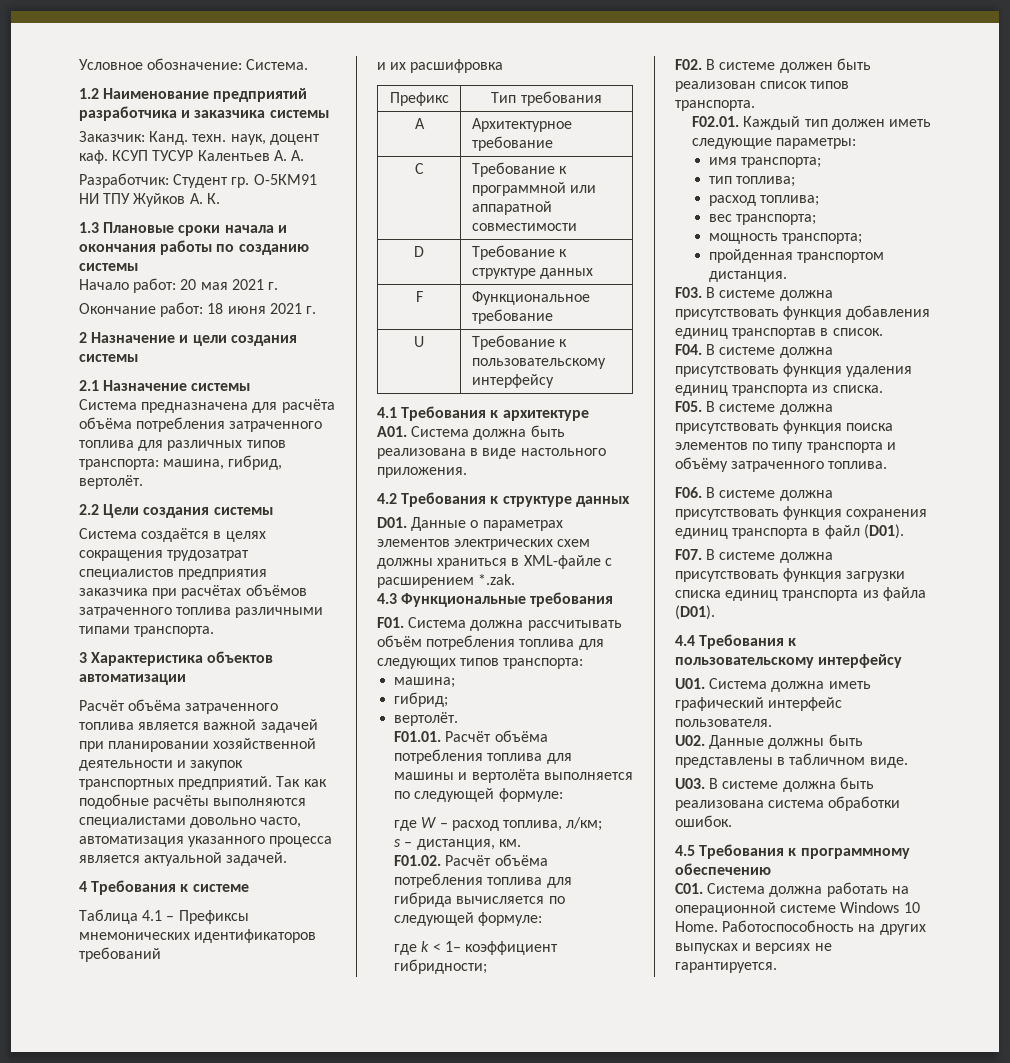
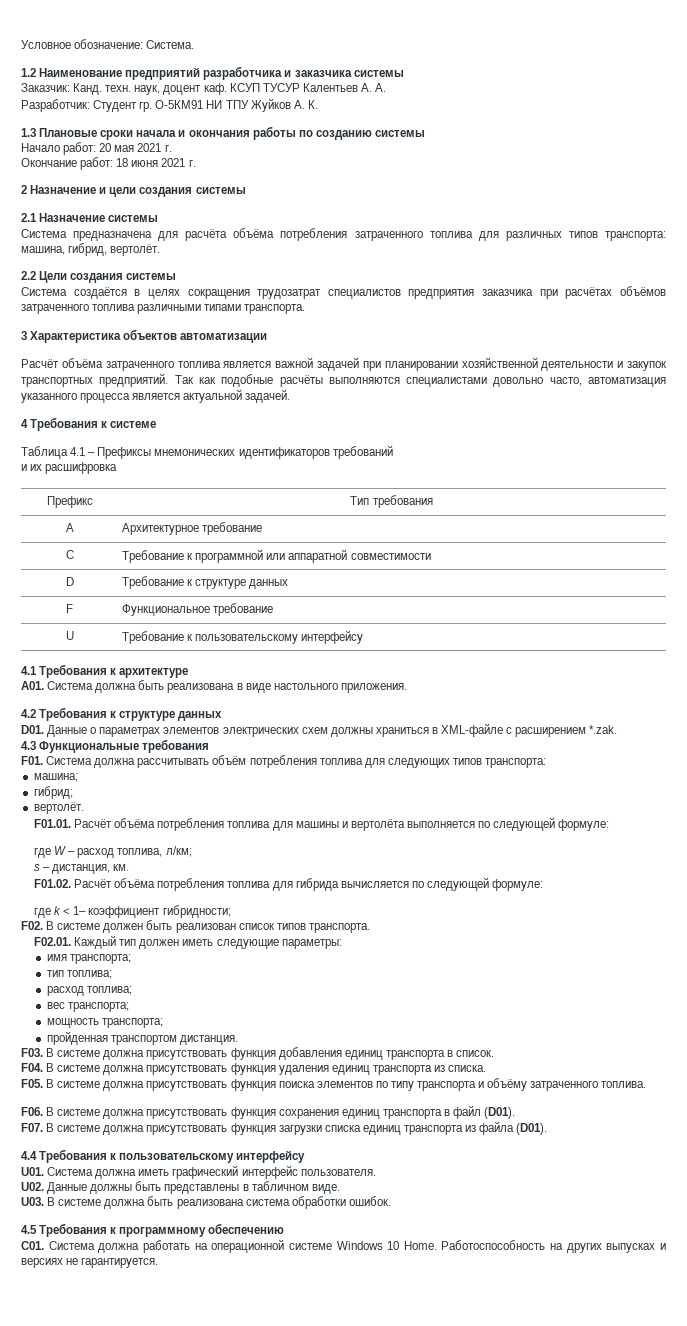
[732,328,817,339] транспортав -> [385,1050,445,1060] транспорта

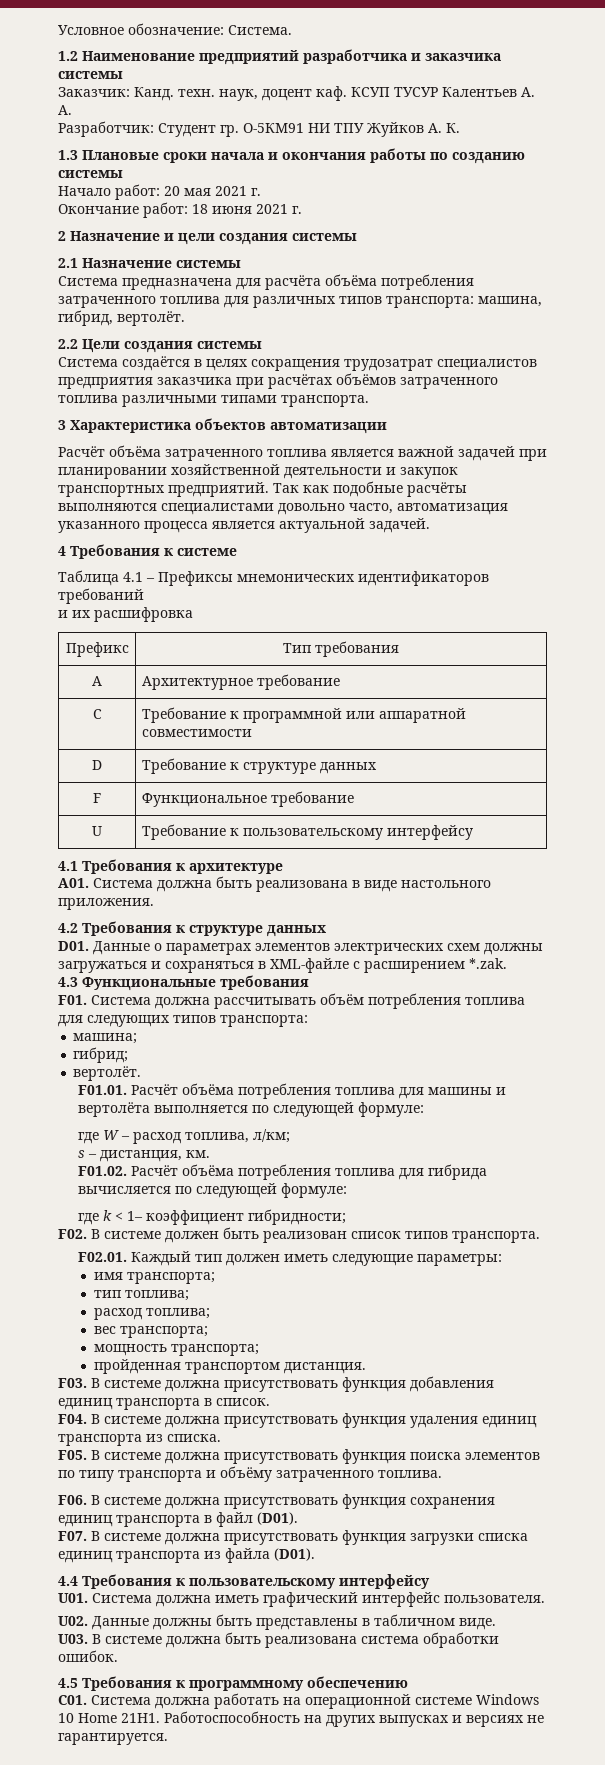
[375,727,429,737] храниться -> [58,961,254,973] загружаться и сохраняться
[403,1241,437,1250] Home. -> [78,1713,160,1723] Home 21H1.

